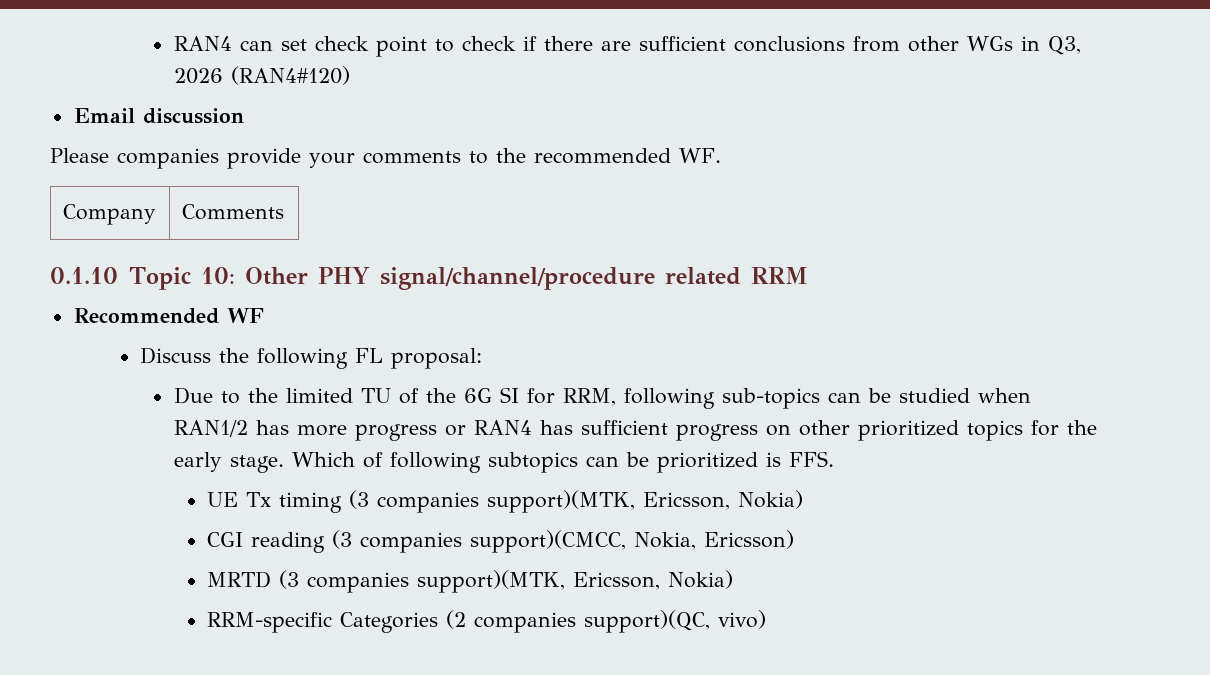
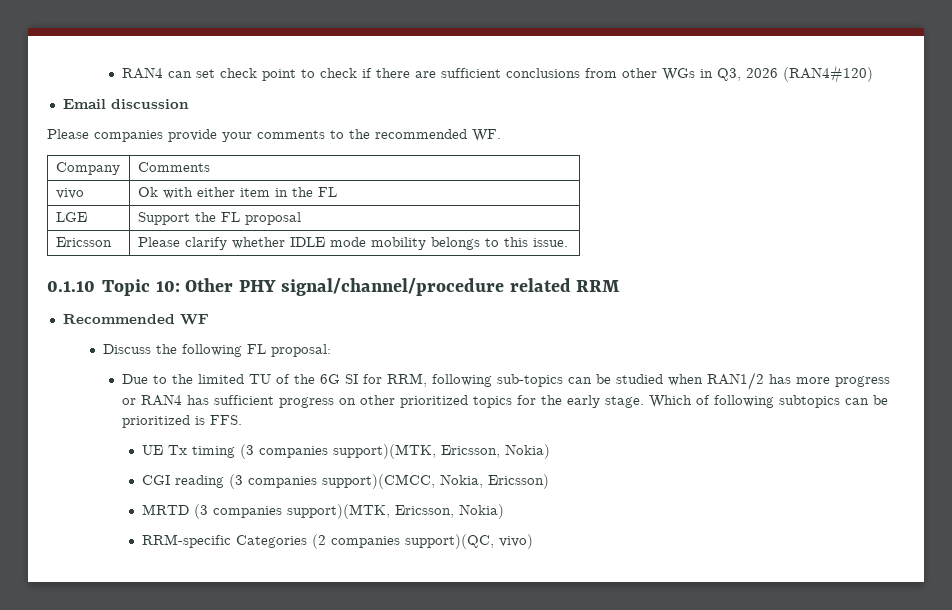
(284, 212) none -> [55,188,84,199] [137,187,337,199] [55,212,87,222] [137,212,301,225] [55,237,112,247] [137,237,568,250] // vivo | Ok with either item in the FL // LGE | Support the FL proposal // Ericsson | Please clarify whether IDLE mode mobility belongs to this issue.

